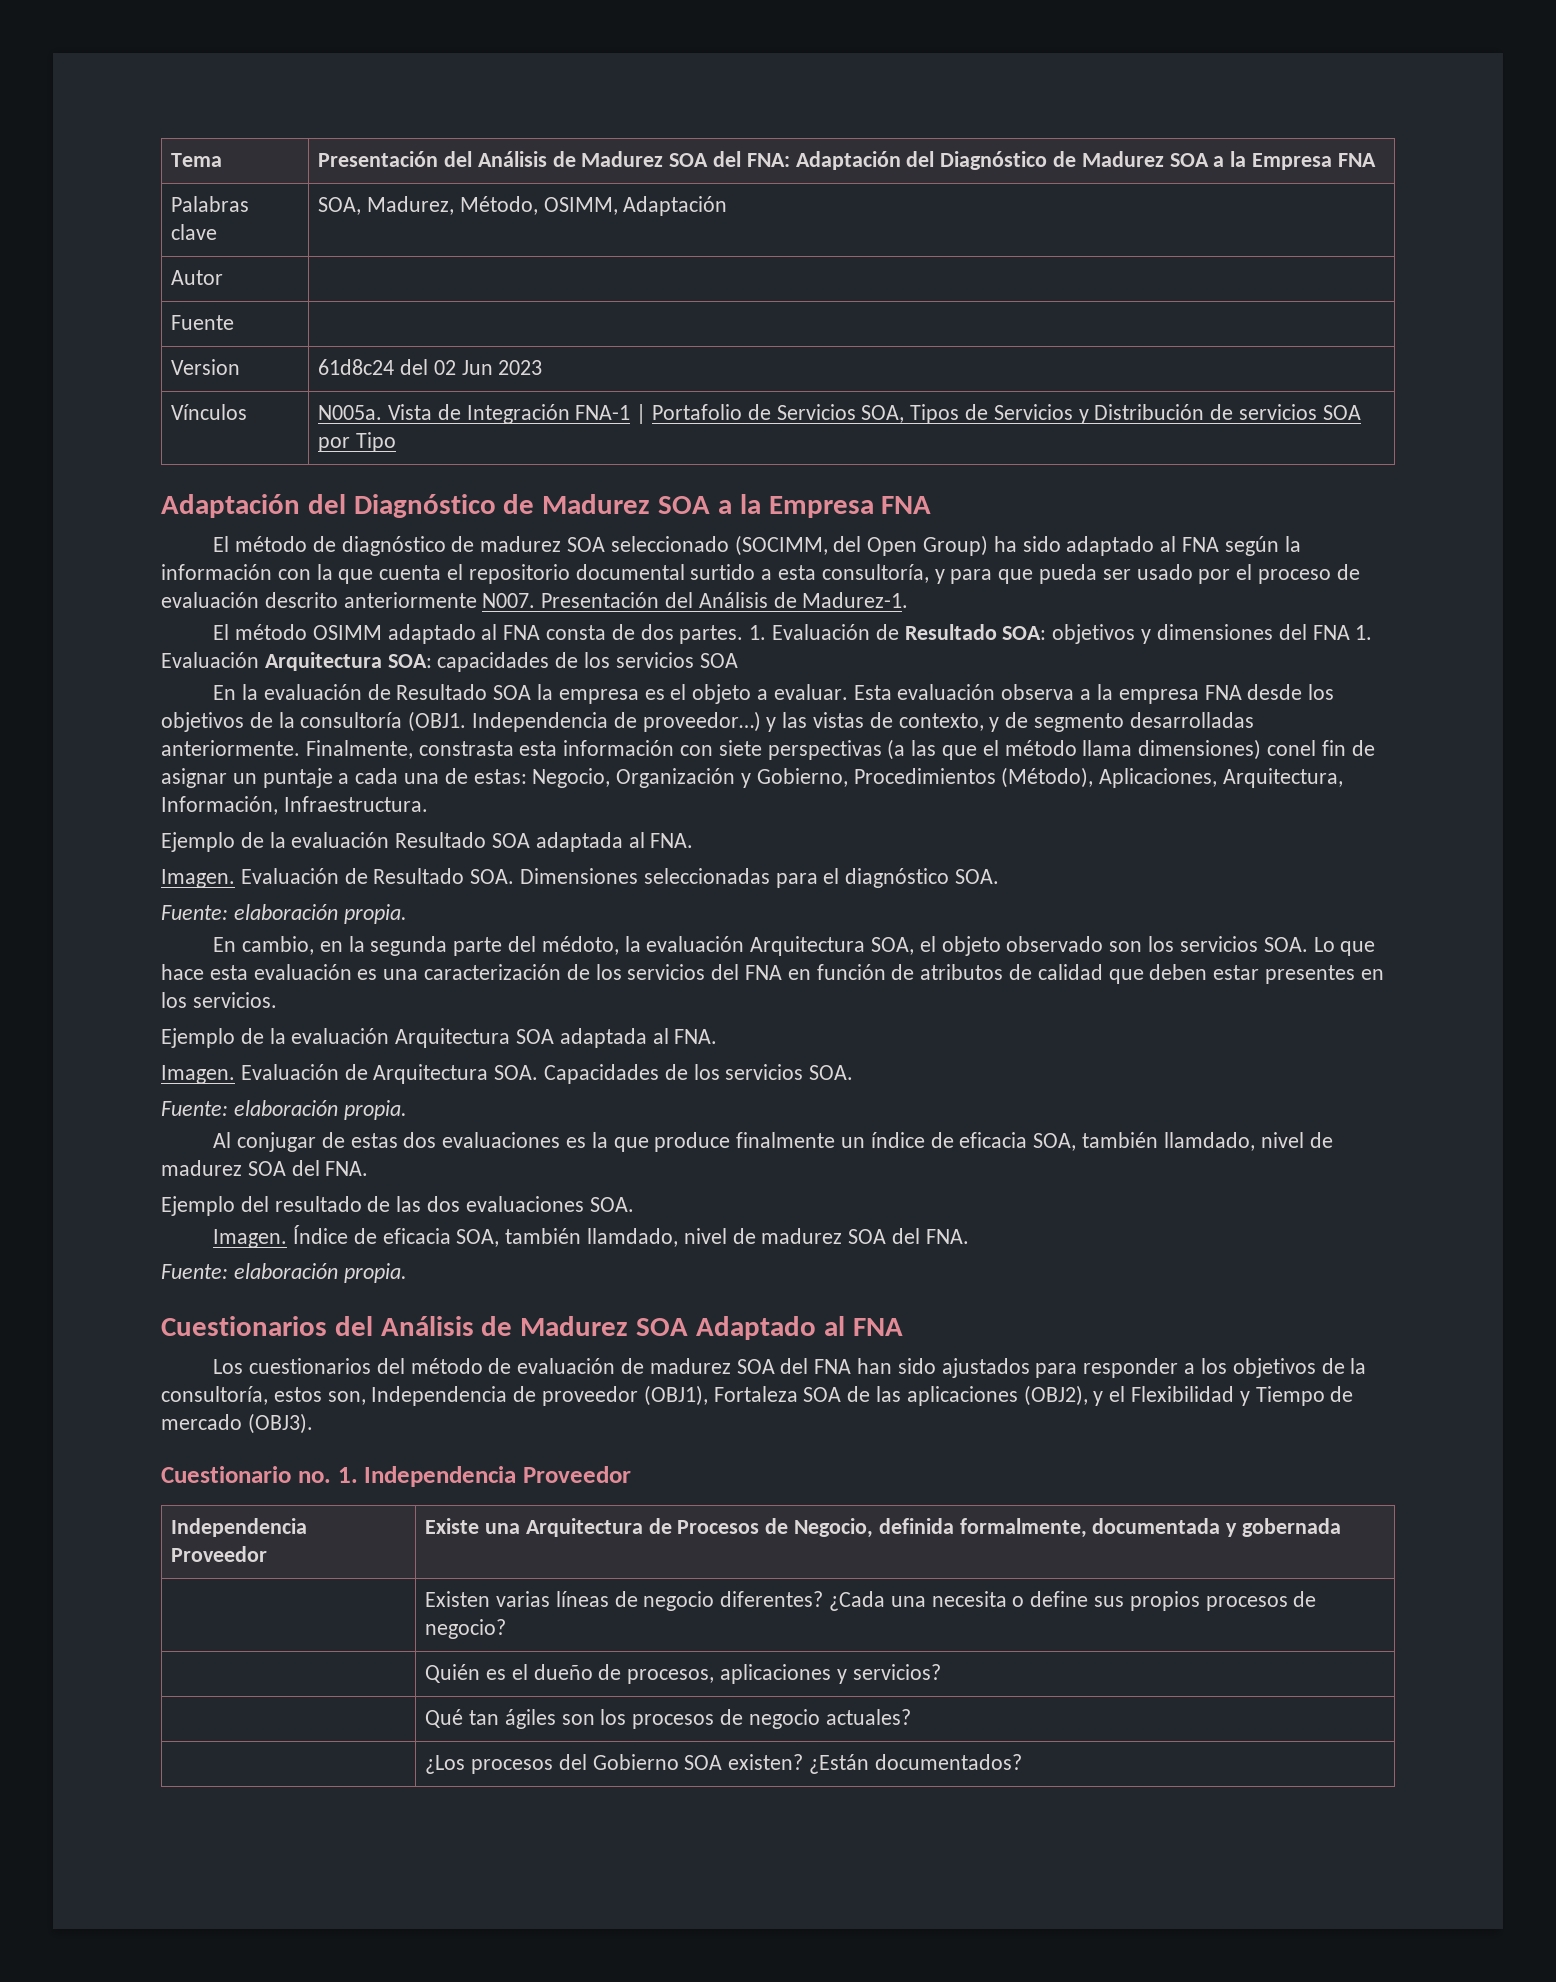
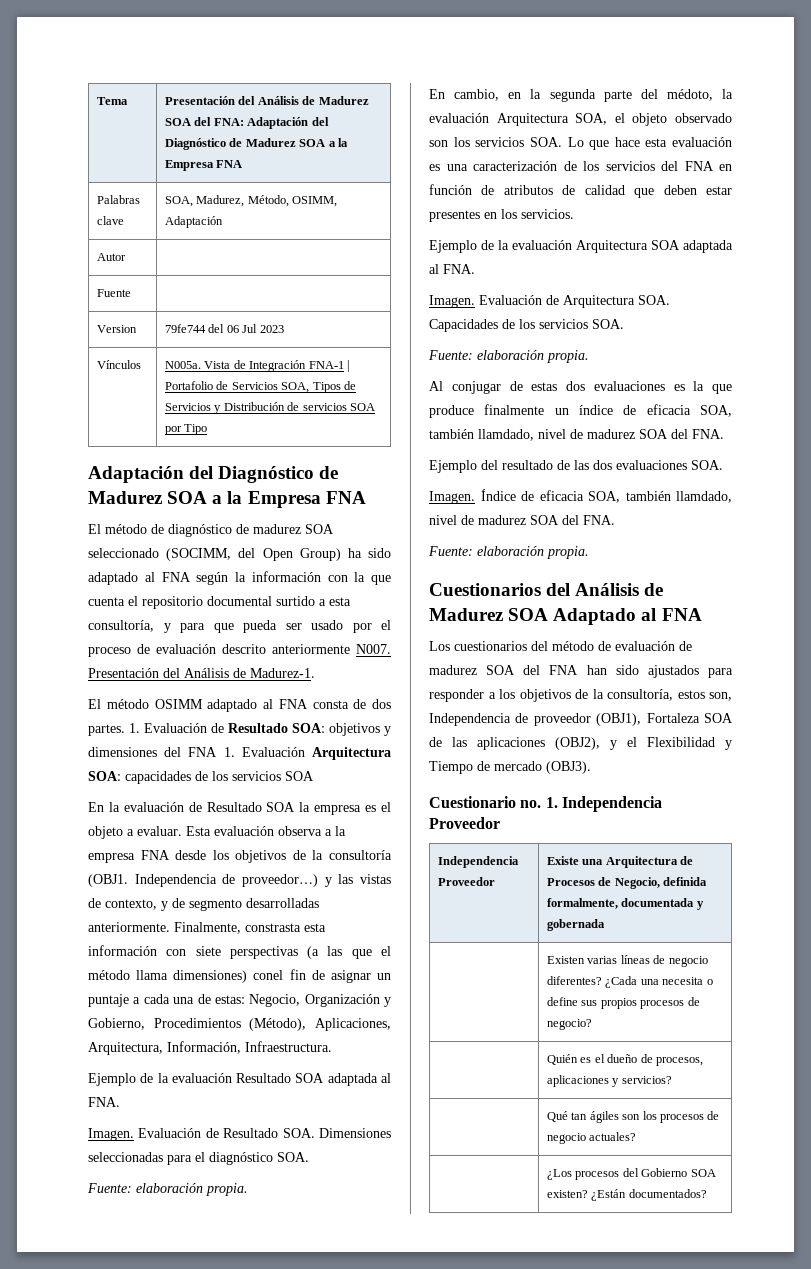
[318,359,493,375] 61d8c24 del 02 Jun -> [165,324,258,333] 79fe744 del 06 Jul

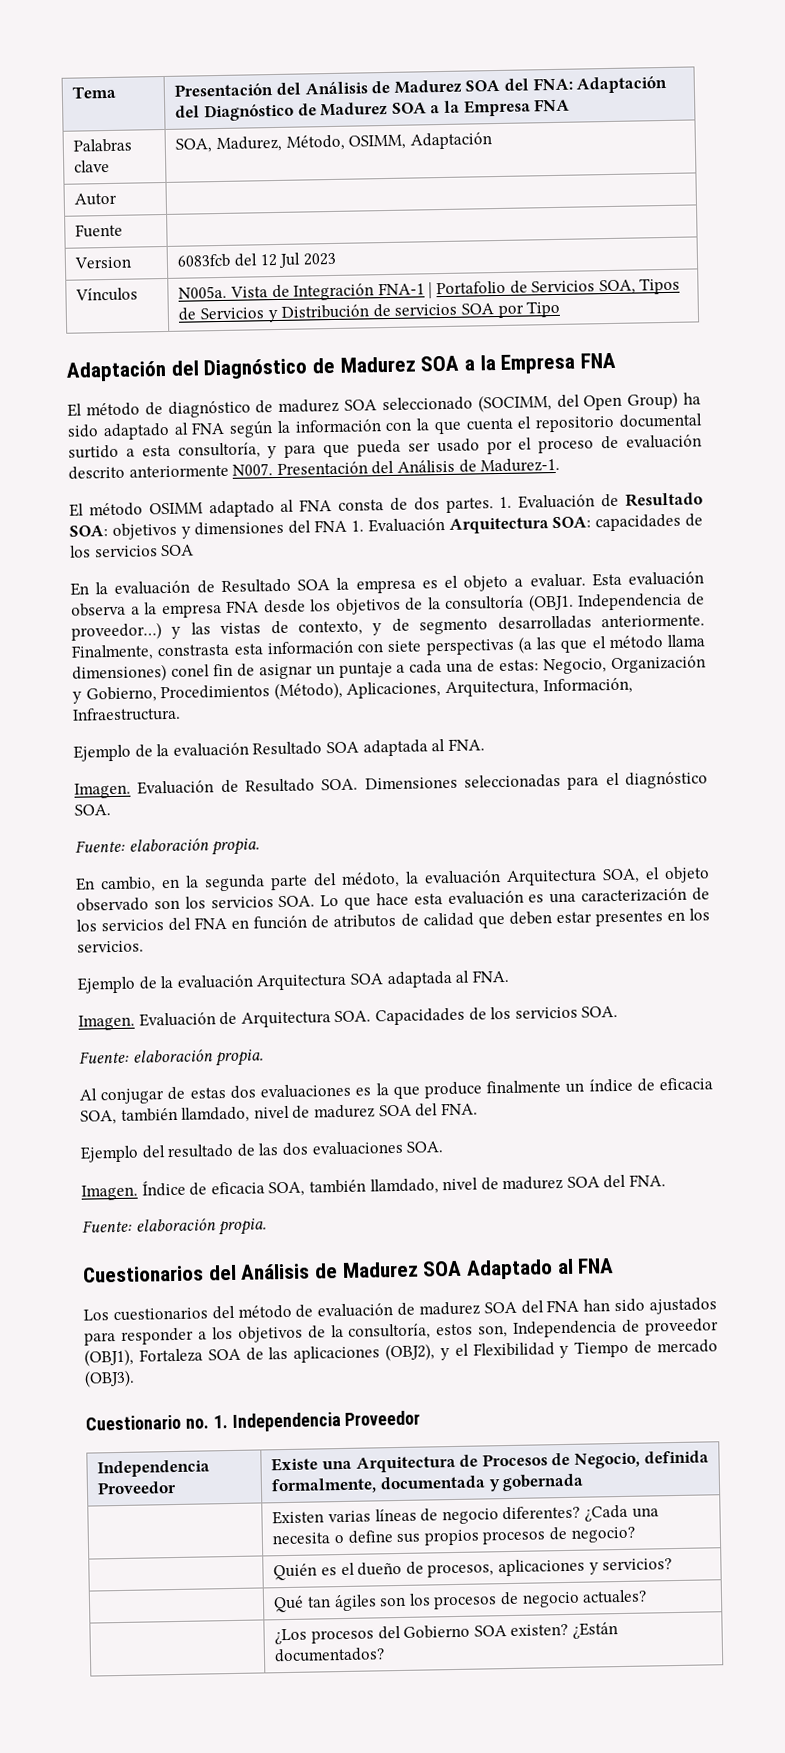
[165,324,239,333] 79fe744 del 06 -> [177,253,278,268] 6083fcb del 12

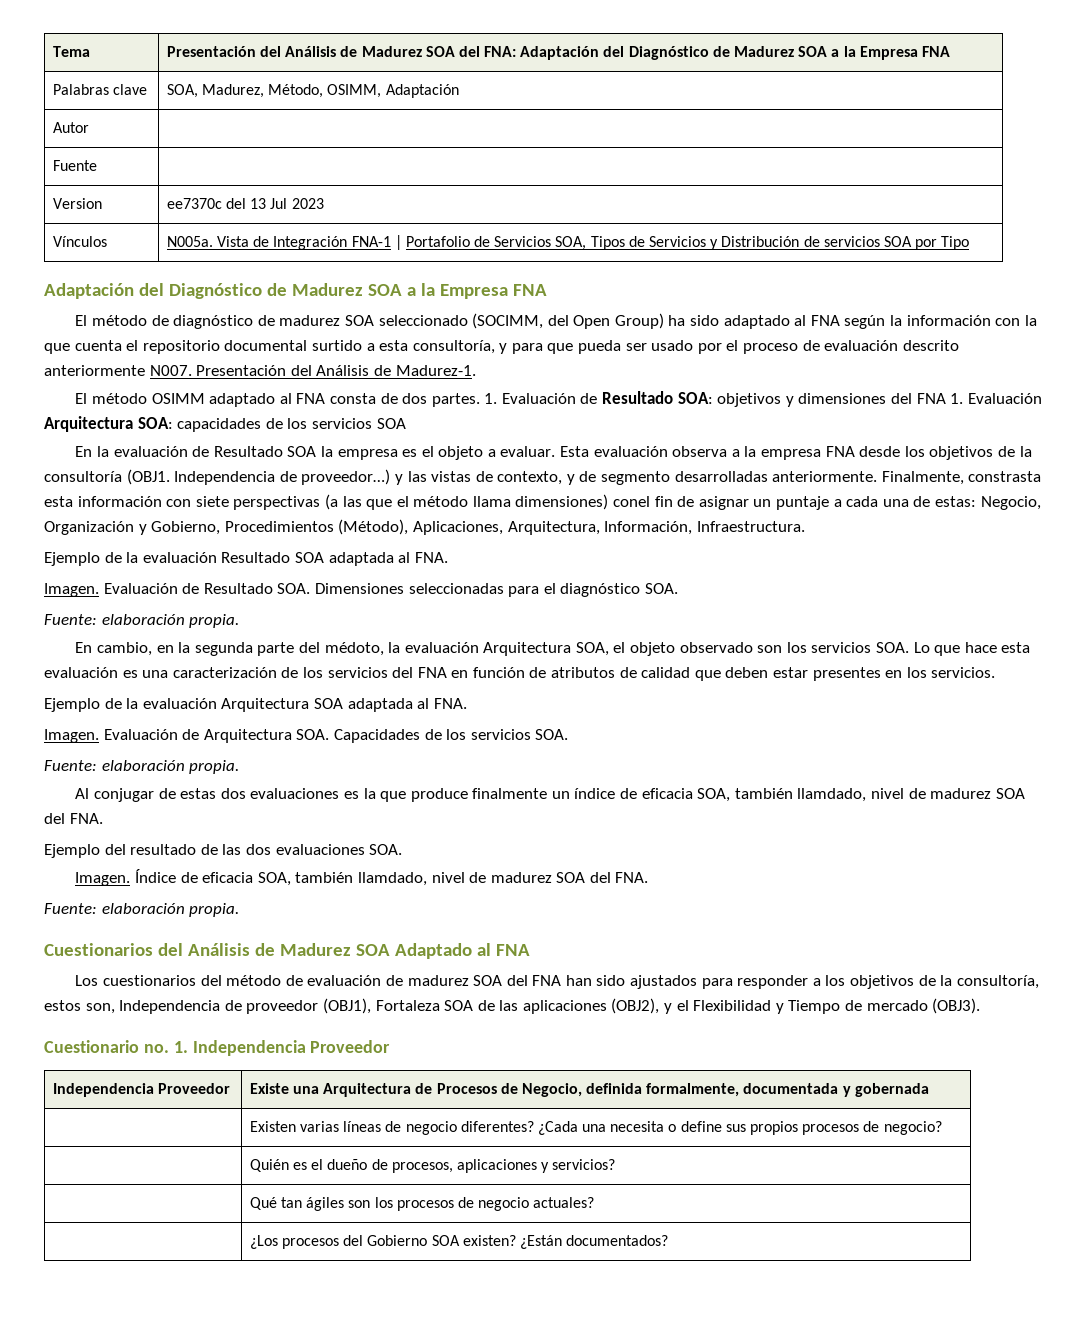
[177,253,278,268] 6083fcb del 12 -> [166,198,267,209] ee7370c del 13

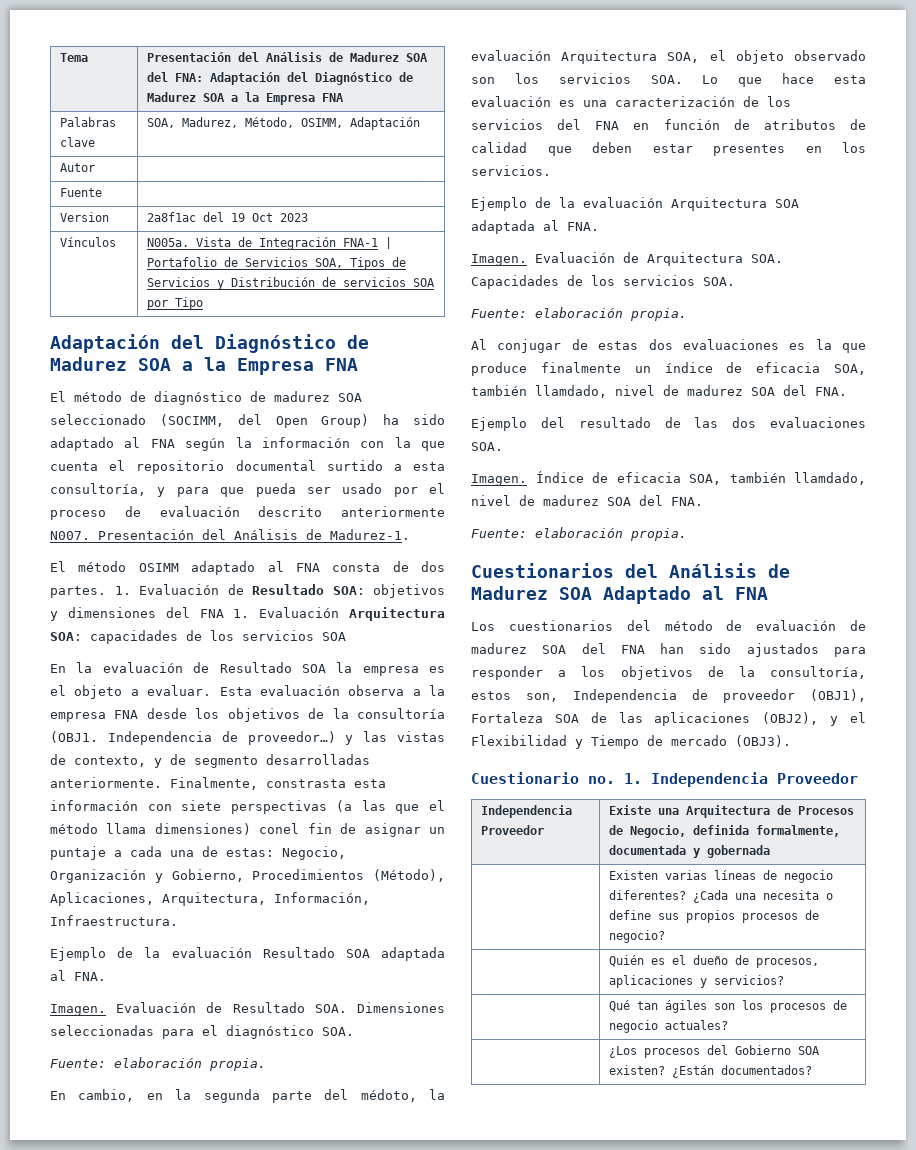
[166,198,288,209] ee7370c del 13 Jul -> [147,212,274,222] 2a8f1ac del 19 Oct

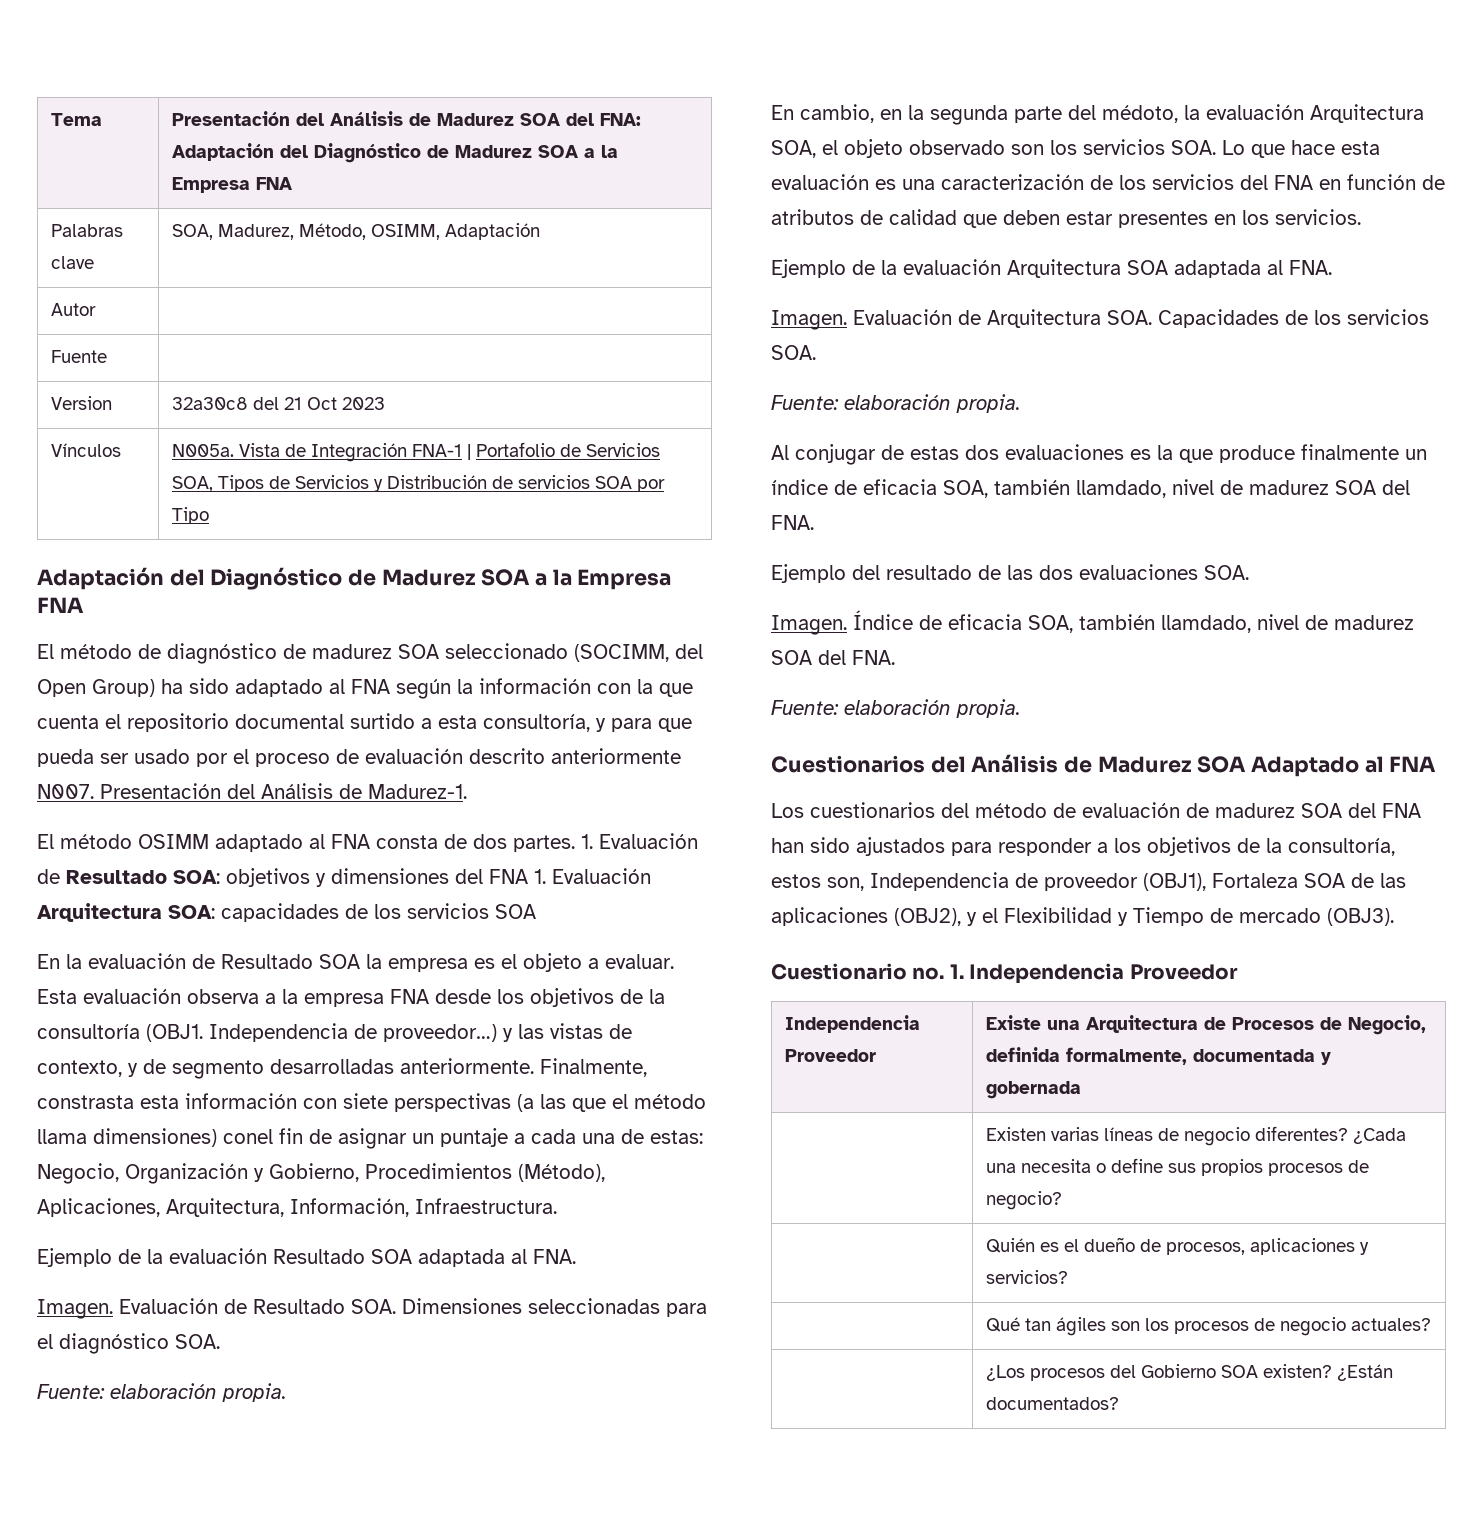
[147,212,246,222] 2a8f1ac del 19 -> [172,397,303,410] 32a30c8 del 21

